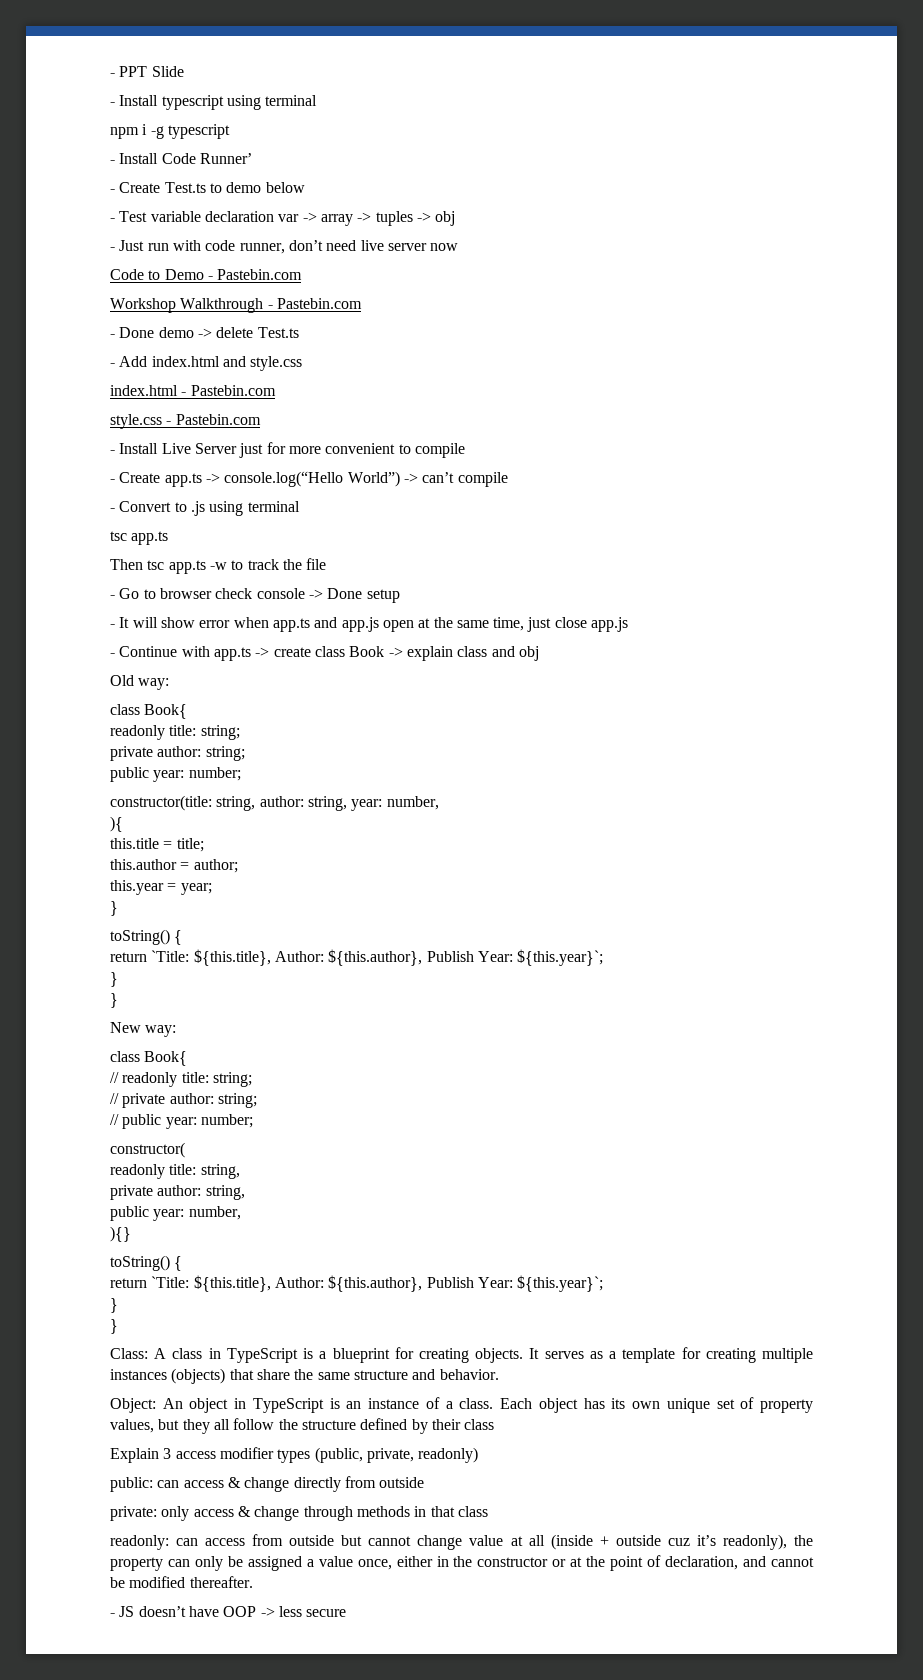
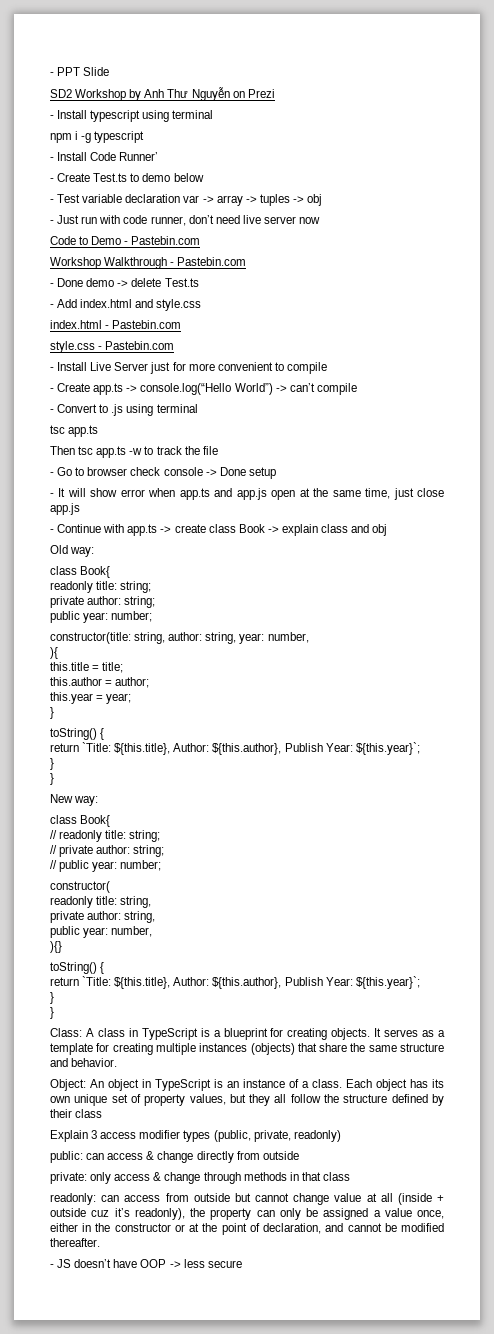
(184, 71) none -> [50,87,275,101] // SD2 Workshop by Anh Thư Nguyễn on Prezi

